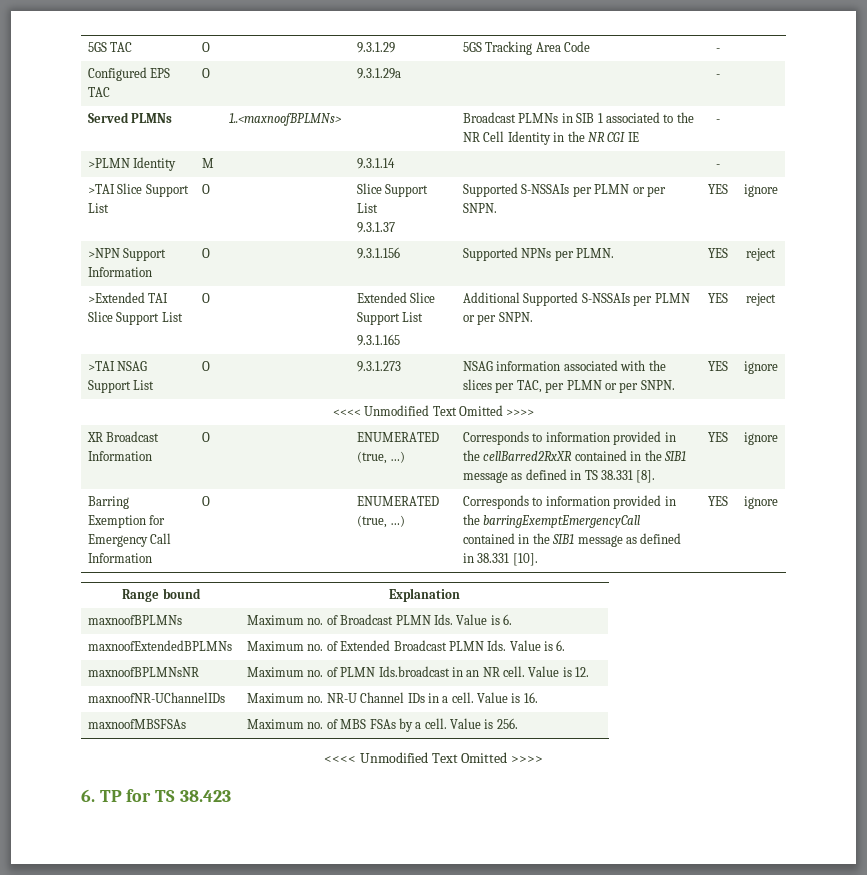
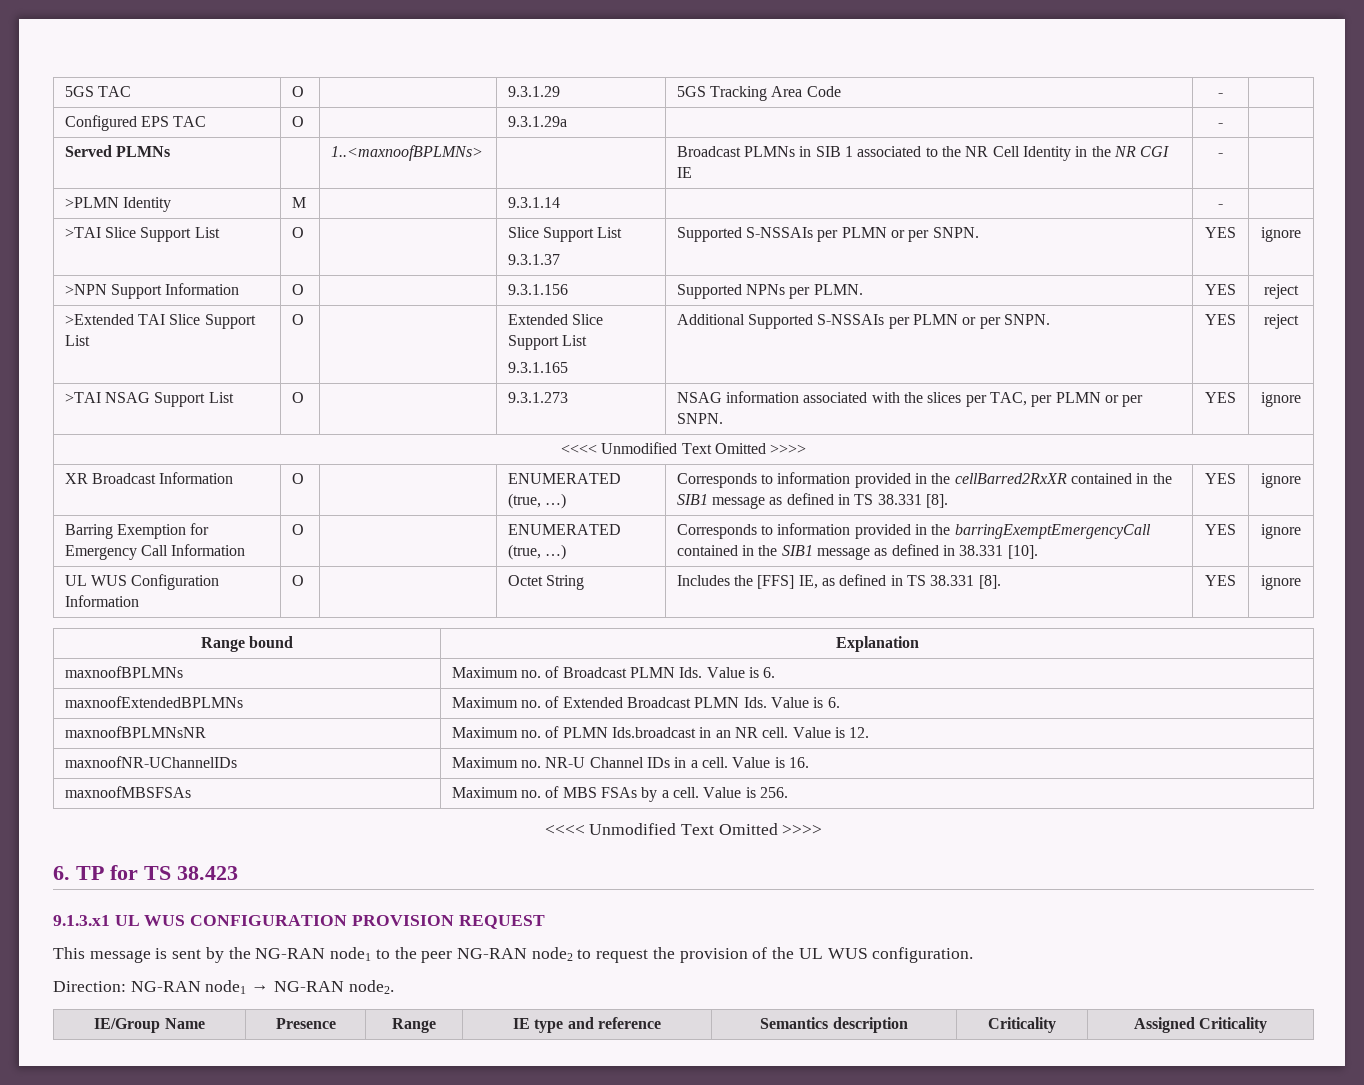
(778, 502) none -> [64,574,220,590] [64,595,139,607] [291,575,304,586] [507,575,585,590] [676,574,1001,589] [1205,575,1236,586] [1261,575,1301,590] // UL WUS Configuration Information | O | | Octet String | Includes the [FFS] IE, as defined in TS 38.331 [8]. | YES | ignore
(231, 796) none -> [53,915,545,929] [53,947,974,963] [53,980,394,994] [94,1018,205,1033] [275,1018,336,1029] [392,1018,436,1033] [513,1017,661,1033] [760,1017,908,1033] [988,1017,1056,1033] [1133,1017,1268,1033] // 9.1.3.x1 UL WUS CONFIGURATION PROVISION REQUEST // This message is sent by the NG-RAN node1 to the peer NG-RAN node2 to request the provision of the UL WUS configuration. // Direction: NG-RAN node1 → NG-RAN node2. // IE/Group Name | Presence | Range | IE type and reference | Semantics description | Criticality | Assigned Criticality

